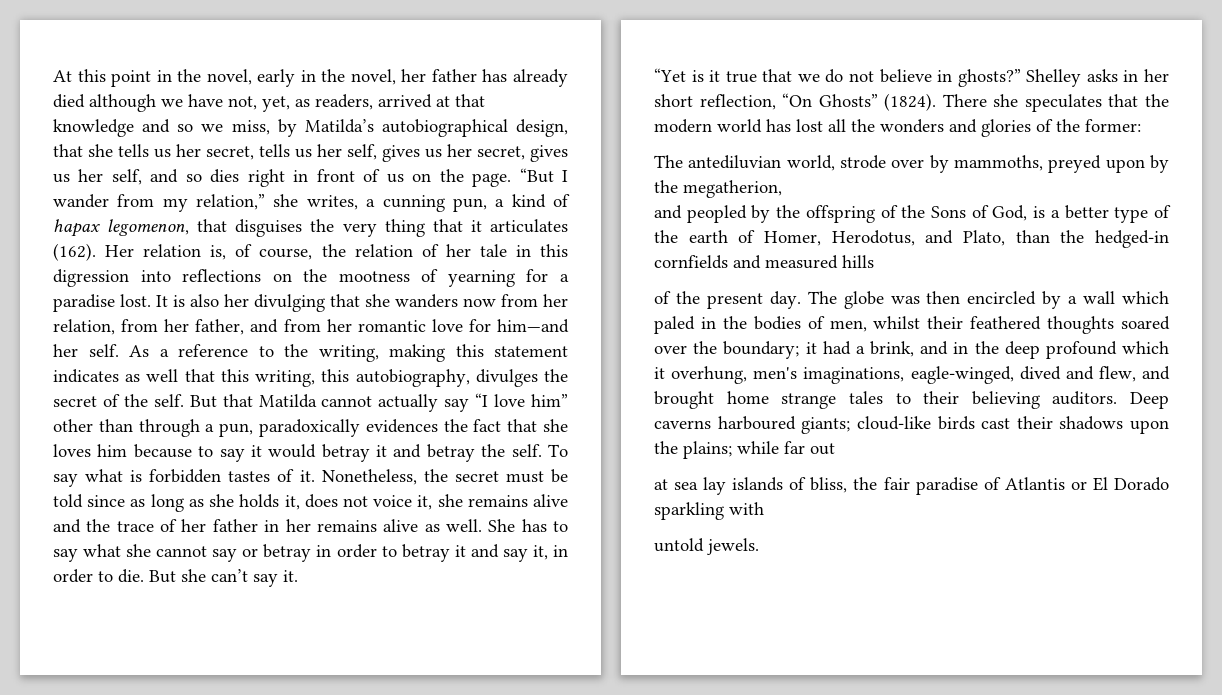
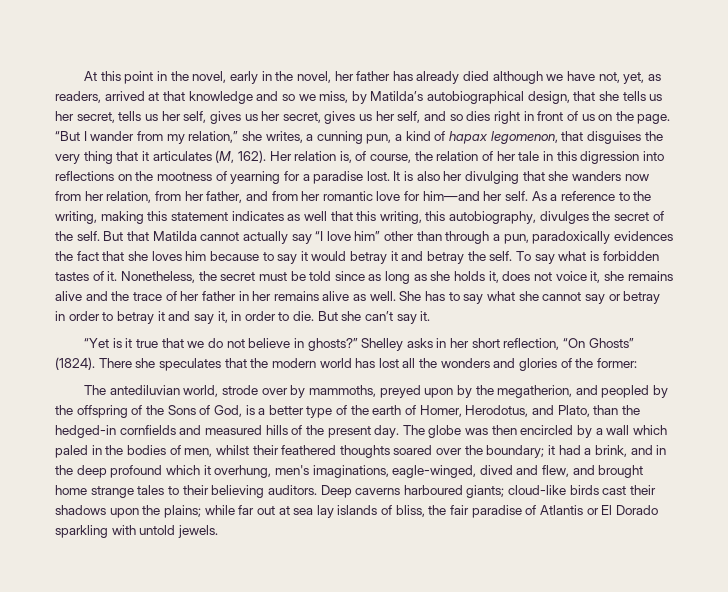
[53,243,96,261] (162). -> [215,150,266,163] (M, 162).
(782, 189) // -> (573, 391) none
(874, 261) // -> (288, 430) none
(835, 449) // -> (275, 510) none
(764, 508) // -> (136, 530) none

